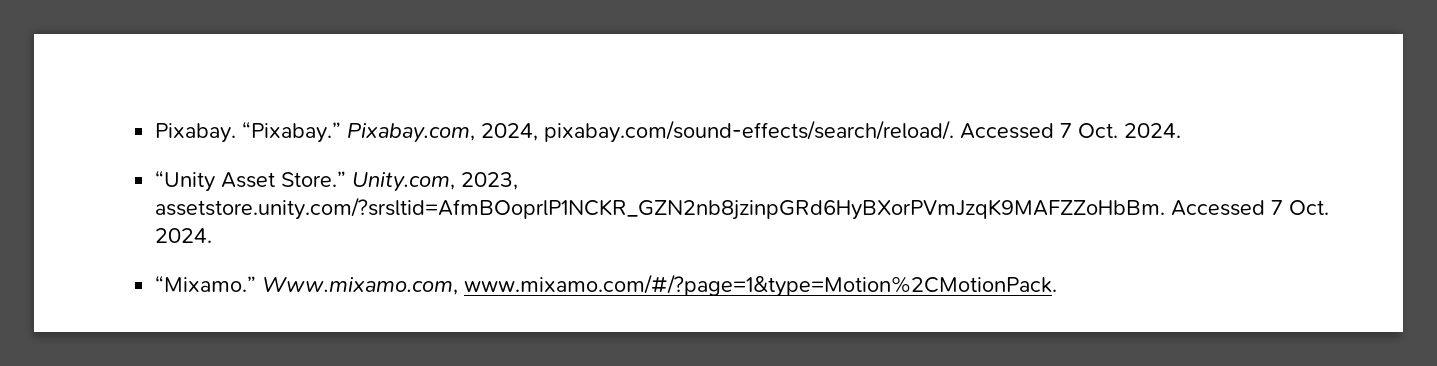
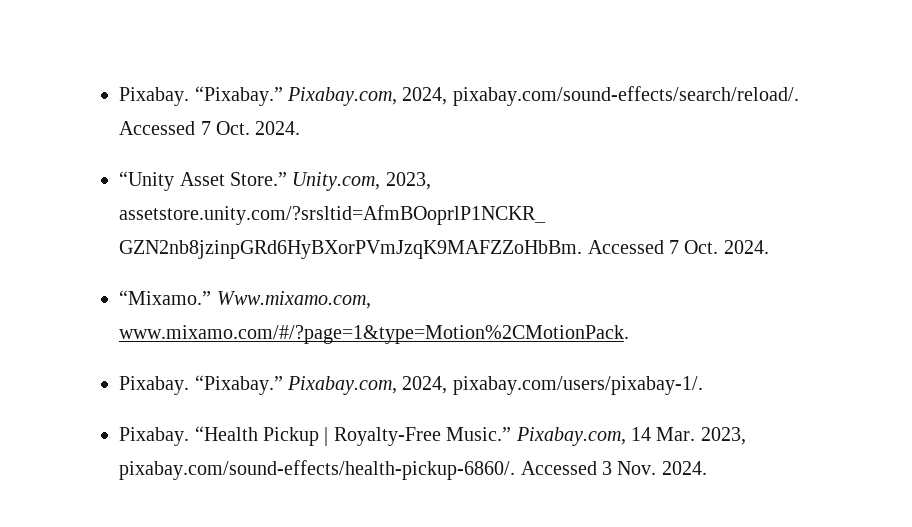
(1058, 285) none -> [119,375,703,395] [119,426,746,446] [119,460,707,480] // Pixabay. “Pixabay.” Pixabay.com, 2024, pixabay.com/users/pixabay-1/. // Pixabay. “Health Pickup | Royalty-Free Music.” Pixabay.com, 14 Mar. 2023, pixabay.com/sound-effects/health-pickup-6860/. Accessed 3 Nov. 2024.

